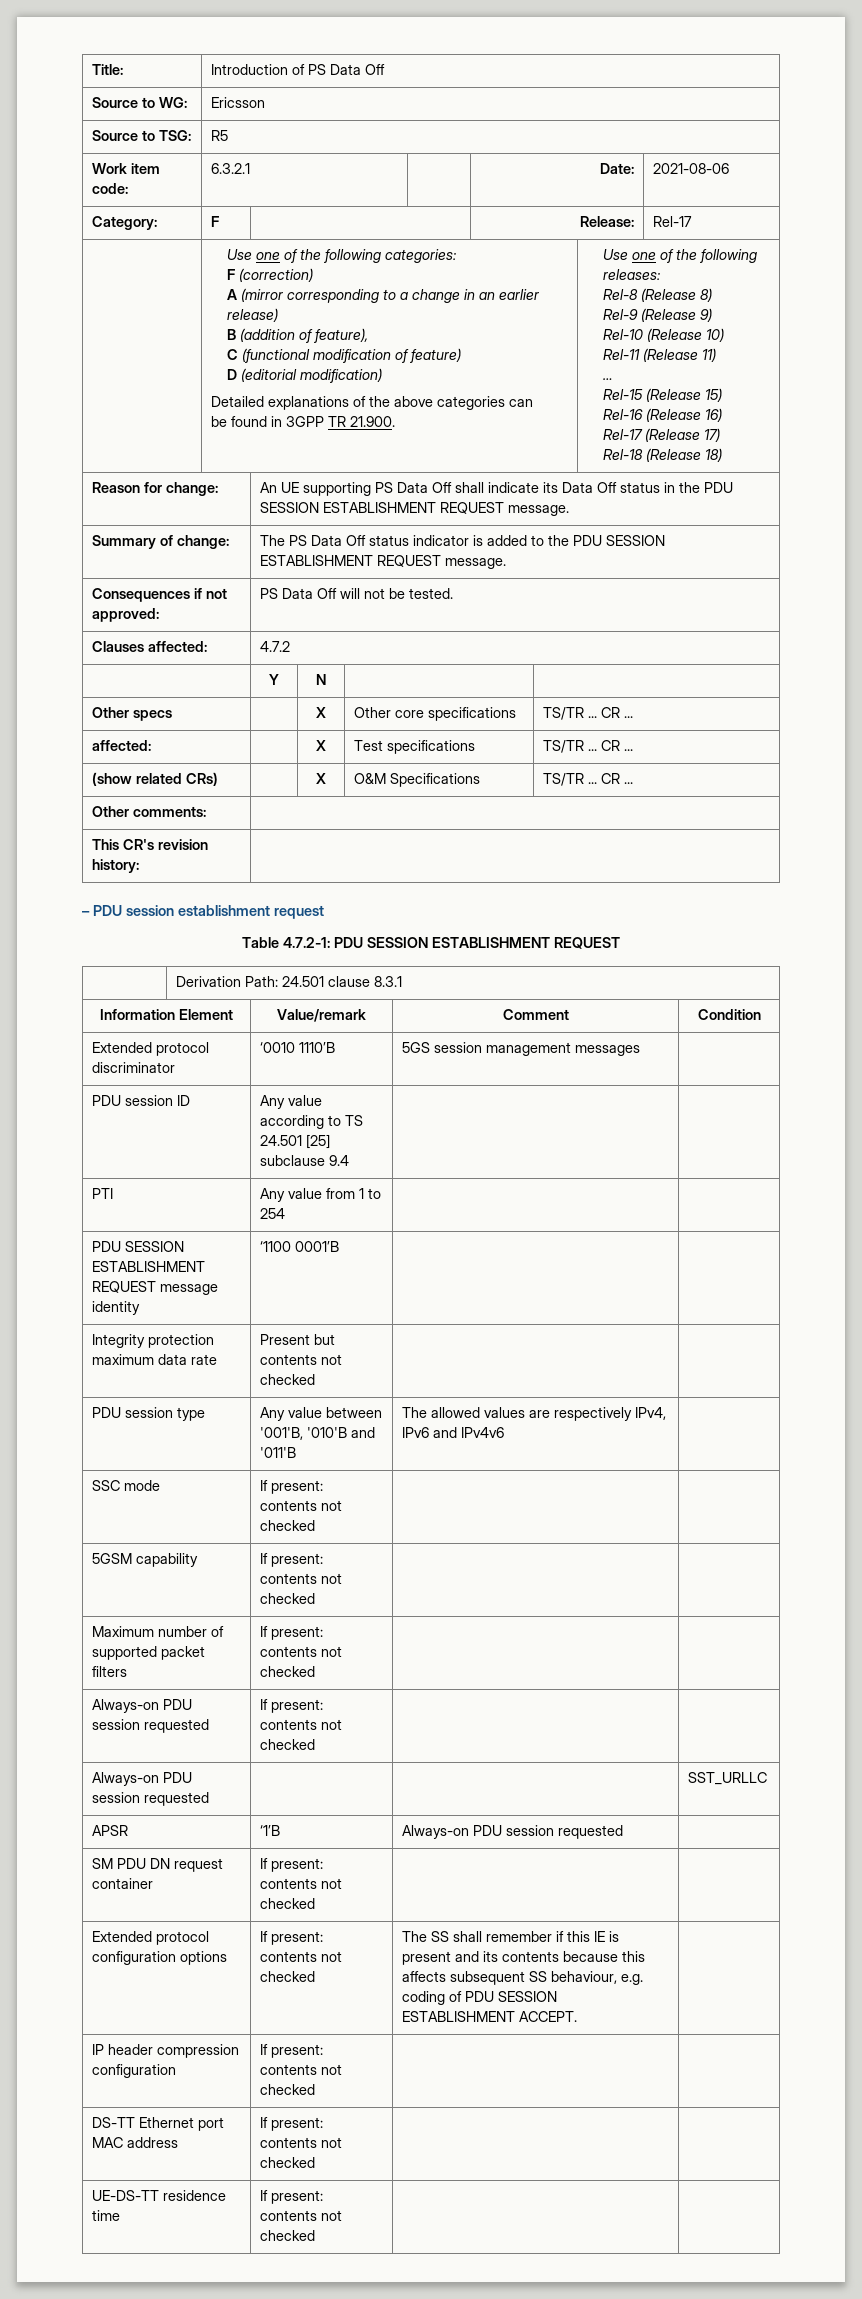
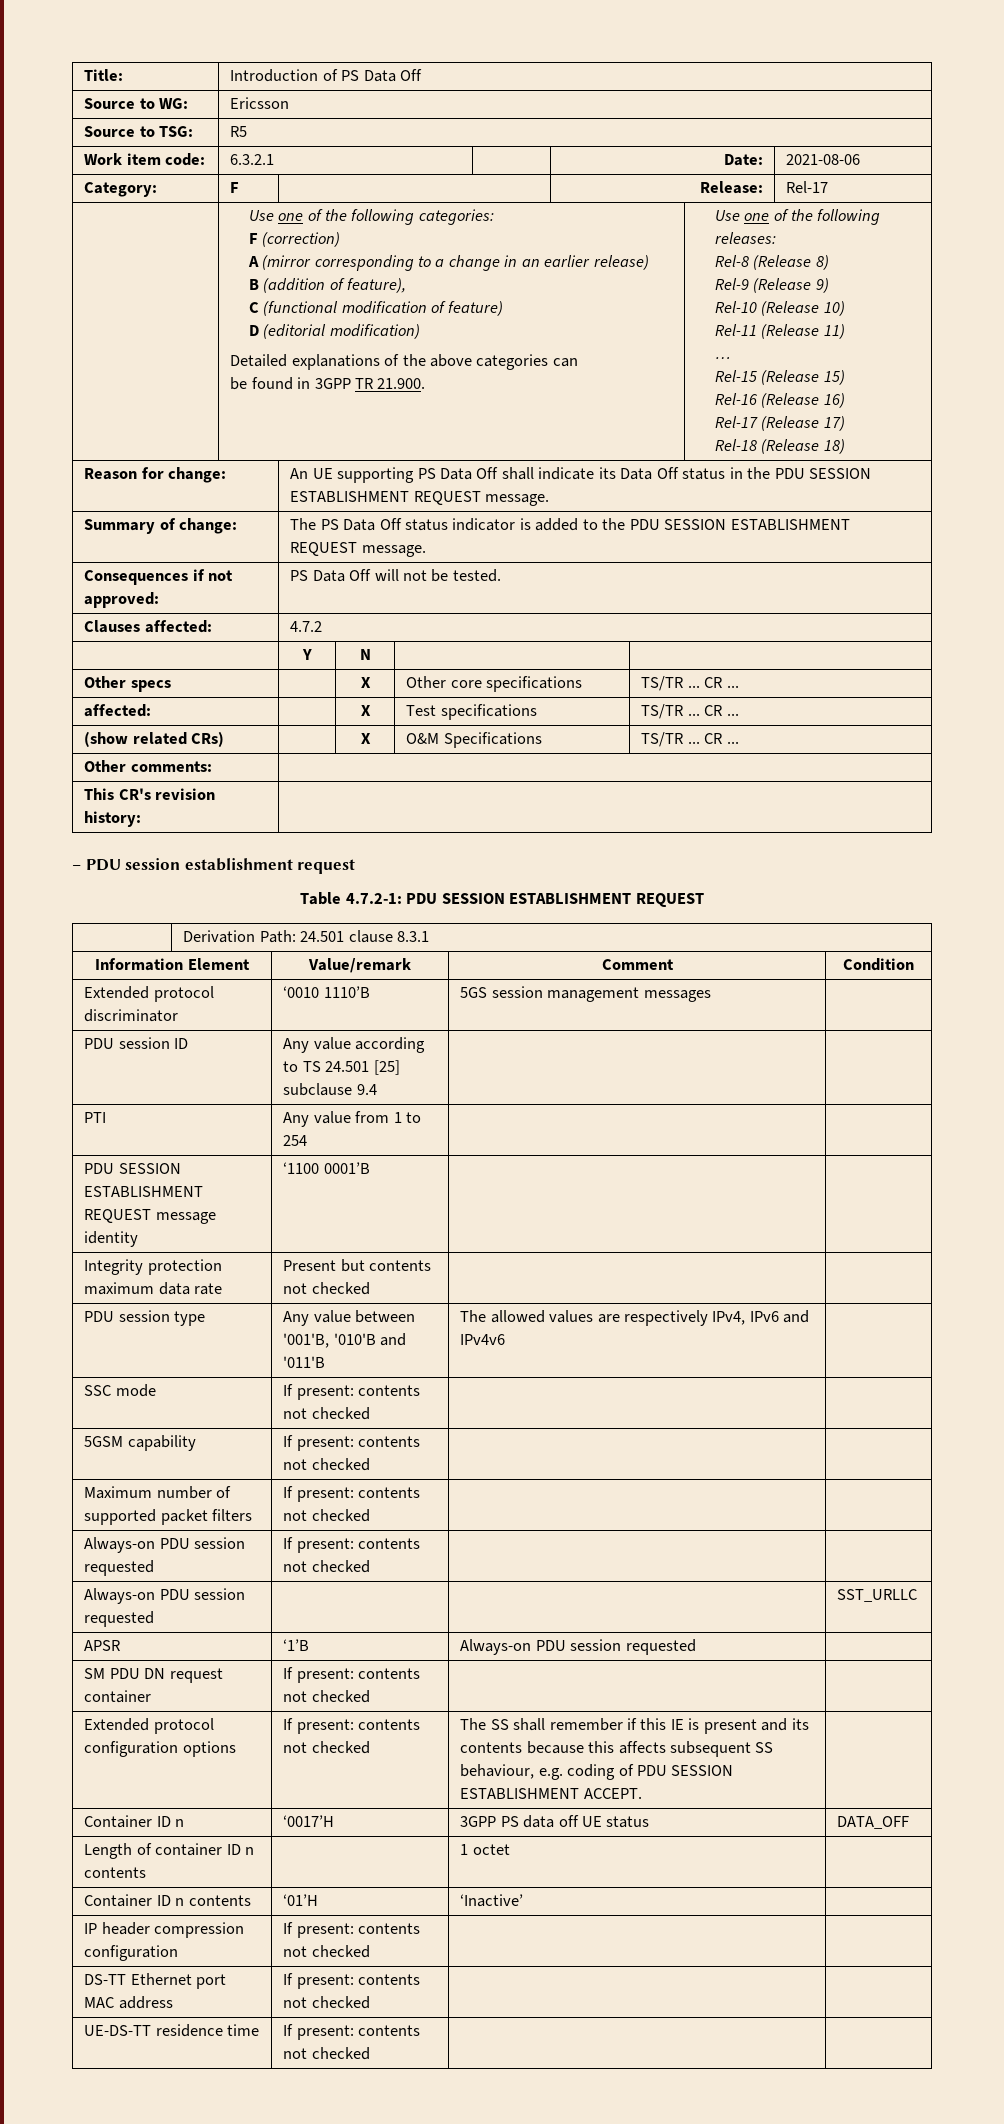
(578, 2016) none -> [84,1815,185,1828] [283,1815,335,1827] [460,1815,650,1828] [837,1816,910,1829] [84,1843,254,1859] [84,1867,147,1878] [460,1844,510,1855] [84,1894,251,1907] [283,1894,319,1906] [460,1894,524,1907] // Container ID n | ‘0017’H | 3GPP PS data off UE status | DATA_OFF // Length of container ID n contents | | 1 octet | // Container ID n contents | ‘01’H | ‘Inactive’ |

